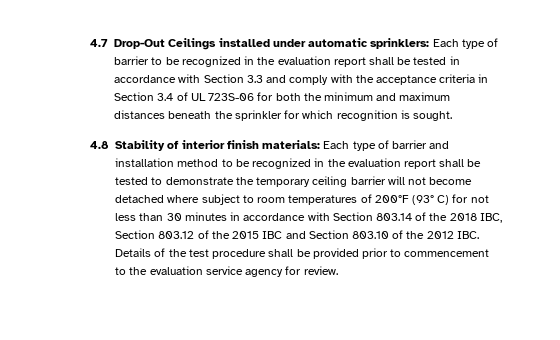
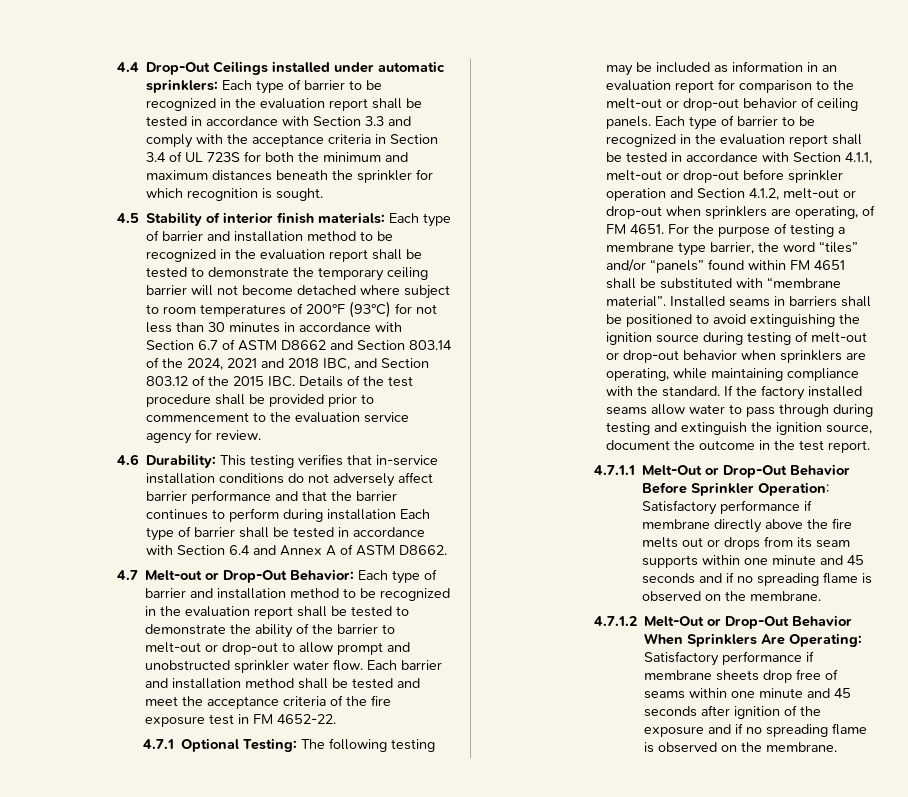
[90,39,109,47] 4.7 -> [116,62,139,72] 4.4
[208,93,255,101] 723S-06 -> [206,152,240,162] 723S
[90,141,110,149] 4.8 -> [116,213,139,223] 4.5
[412,195,450,205] (93° C) -> [348,301,391,318] (93°C)
[376,212,448,221] 803.14 of the -> [197,339,452,351] [145,357,284,370] 6.7 of ASTM D8662 and Section 803.14 of the 2024, 2021 and
(502, 218) none -> [353,358,377,368] and
[262,230,454,239] IBC and Section 803.10 of the 2012 -> (264, 381) none
(338, 270) none -> [116,454,438,468] [145,472,433,487] [145,490,397,504] [145,508,430,522] [145,526,425,541] [145,544,447,556] [116,569,437,584] [144,588,450,601] [144,606,409,619] [144,623,395,638] [144,642,410,655] [144,659,442,673] [144,678,420,689] [144,695,391,709] [144,714,336,727] [142,738,436,752] [606,61,838,76] [606,79,855,93] [606,97,859,111] [606,115,816,130] [606,134,863,147] [606,152,873,164] [606,169,844,183] [606,188,857,201] [606,205,876,219] [606,223,846,237] [606,241,859,256] [606,259,846,273] [606,277,842,289] [606,296,872,307] [606,314,861,327] [606,331,868,345] [606,350,867,363] [606,368,860,381] [606,385,863,400] [606,404,874,417] [606,422,873,435] [606,440,871,453] [594,464,851,478] [642,482,830,496] [642,500,813,515] [642,518,853,533] [642,536,851,550] [642,555,865,568] [642,572,873,586] [642,591,822,602] [594,615,853,629] [644,633,863,647] [644,651,815,666] [644,669,839,683] [644,688,852,699] [644,705,822,719] [644,723,868,737] [644,742,838,753] // 4.6 Durability: This testing verifies that in-service installation conditions do not adversely affect barrier performance and that the barrier continues to perform during installation Each type of barrier shall be tested in accordance with Section 6.4 and Annex A of ASTM D8662. // 4.7 Melt-out or Drop-Out Behavior: Each type of barrier and installation method to be recognized in the evaluation report shall be tested to demonstrate the ability of the barrier to melt-out or drop-out to allow prompt and unobstructed sprinkler water flow. Each barrier and installation method shall be tested and meet the acceptance criteria of the fire exposure test in FM 4652-22. // 4.7.1 Optional Testing: The following testing may be included as information in an evaluation report for comparison to the melt-out or drop-out behavior of ceiling panels. Each type of barrier to be recognized in the evaluation report shall be tested in accordance with Section 4.1.1, melt-out or drop-out before sprinkler operation and Section 4.1.2, melt-out or drop-out when sprinklers are operating, of FM 4651. For the purpose of testing a membrane type barrier, the word “tiles” and/or “panels” found within FM 4651 shall be substituted with “membrane material”. Installed seams in barriers shall be positioned to avoid extinguishing the ignition source during testing of melt-out or drop-out behavior when sprinklers are operating, while maintaining compliance with the standard. If the factory installed seams allow water to pass through during testing and extinguish the ignition source, document the outcome in the test report. // 4.7.1.1 Melt-Out or Drop-Out Behavior Before Sprinkler Operation: Satisfactory performance if membrane directly above the fire melts out or drops from its seam supports within one minute and 45 seconds and if no spreading flame is observed on the membrane. // 4.7.1.2 Melt-Out or Drop-Out Behavior When Sprinklers Are Operating: Satisfactory performance if membrane sheets drop free of seams within one minute and 45 seconds after ignition of the exposure and if no spreading flame is observed on the membrane.

